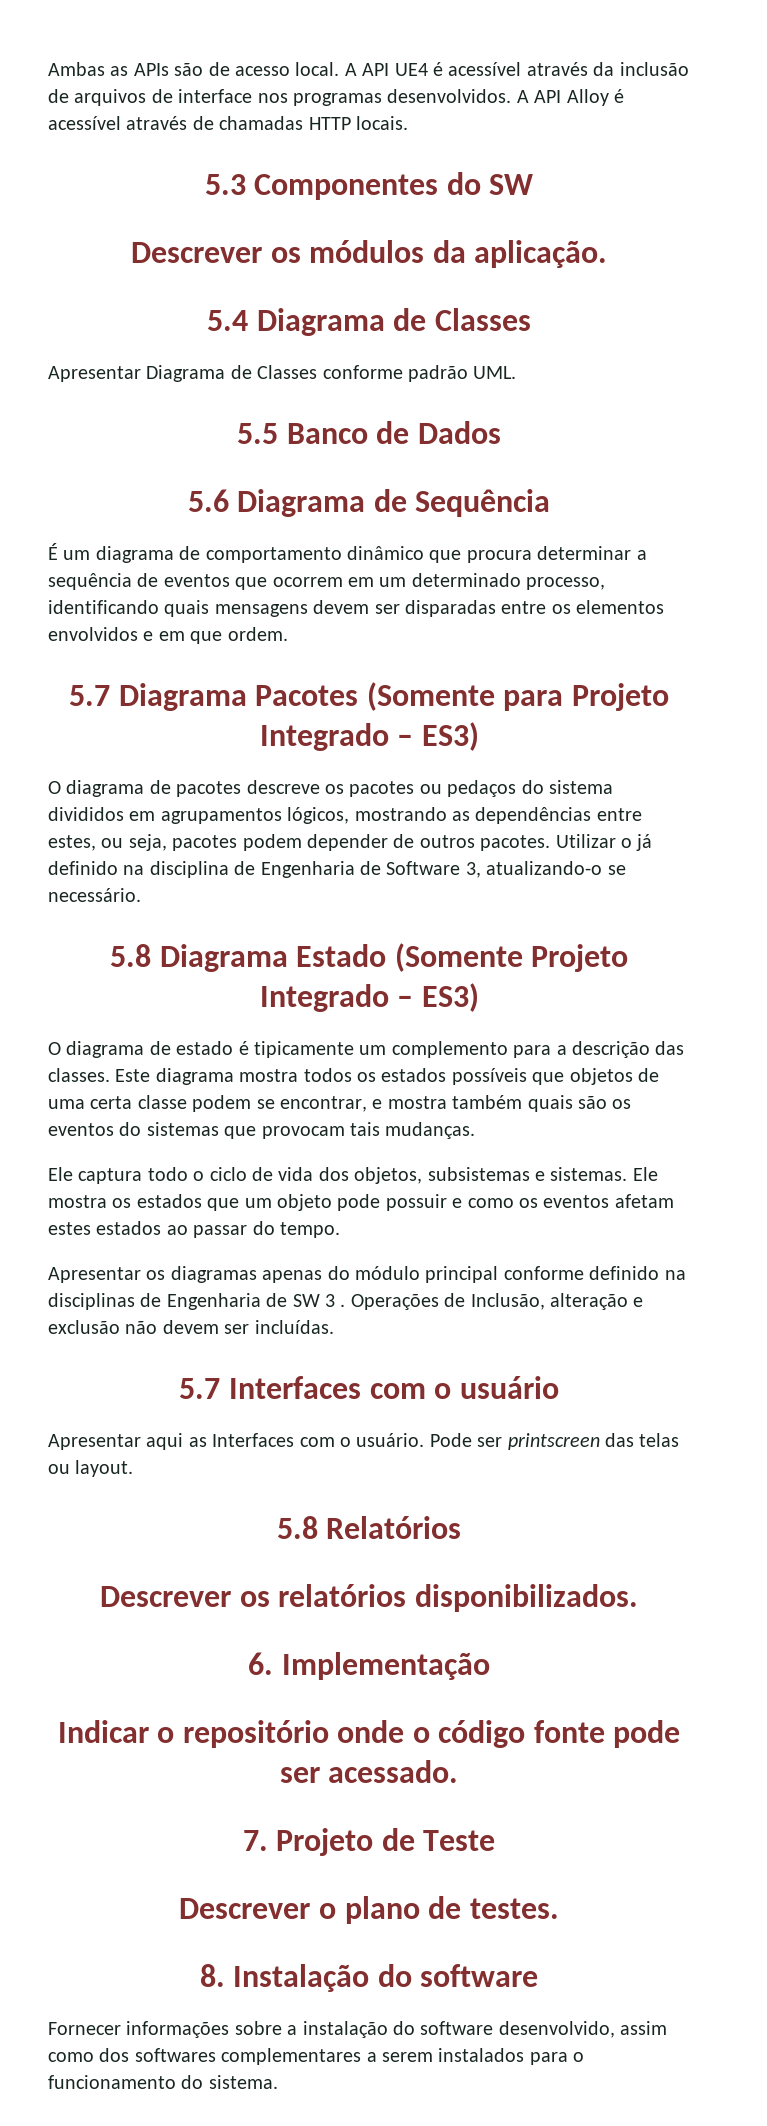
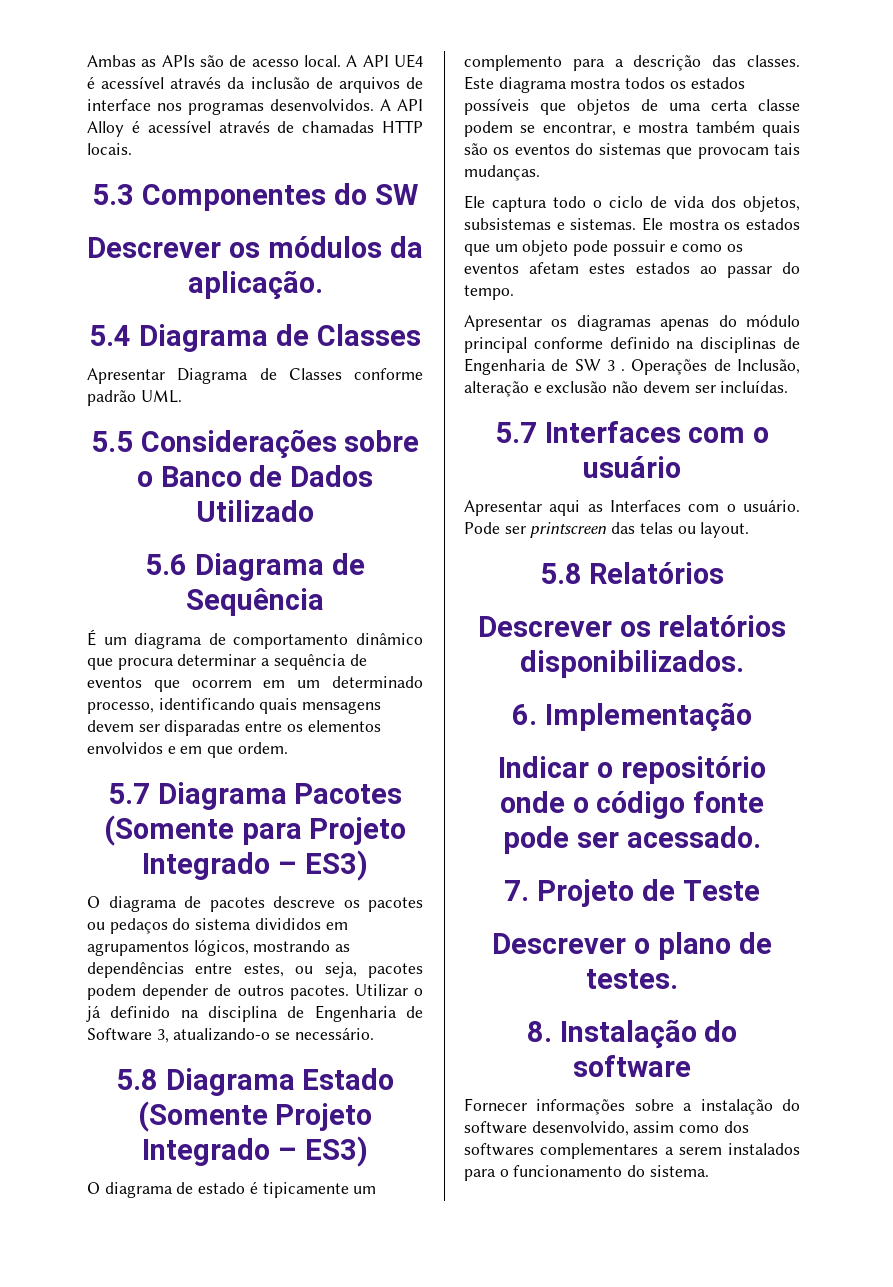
(279, 433) none -> [140,429,420,459] [136,471,153,487] Considerações sobre o
(501, 432) none -> [196,500,314,522] Utilizado

